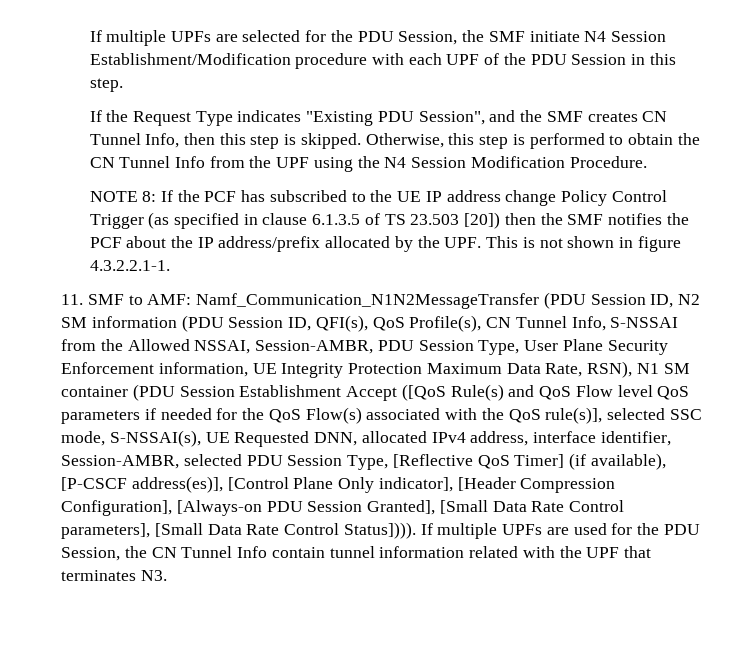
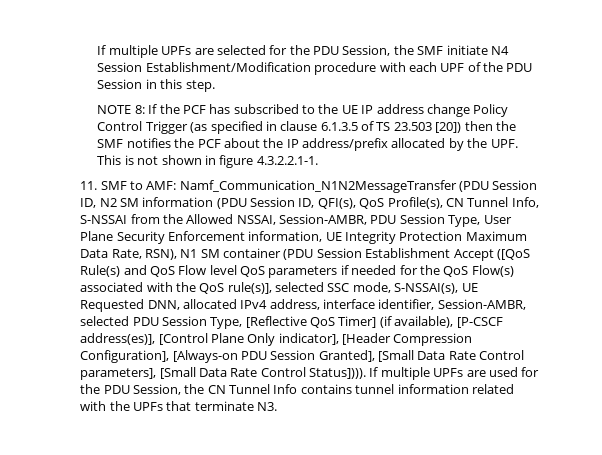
[89,110,668,126] [89,133,700,149] [89,156,647,172] // If the Request Type indicates "Existing PDU Session", and the SMF creates CN Tunnel Info, then this step is skipped. Otherwise, this step is performed to obtain the CN Tunnel Info from the UPF using the N4 Session Modification Procedure. -> (215, 86) none
[271,547,325,558] contain -> [300,384,352,394] contains
[586,546,651,558] [61,570,137,581] UPF that terminates -> [132,401,254,411] UPFs that terminate

